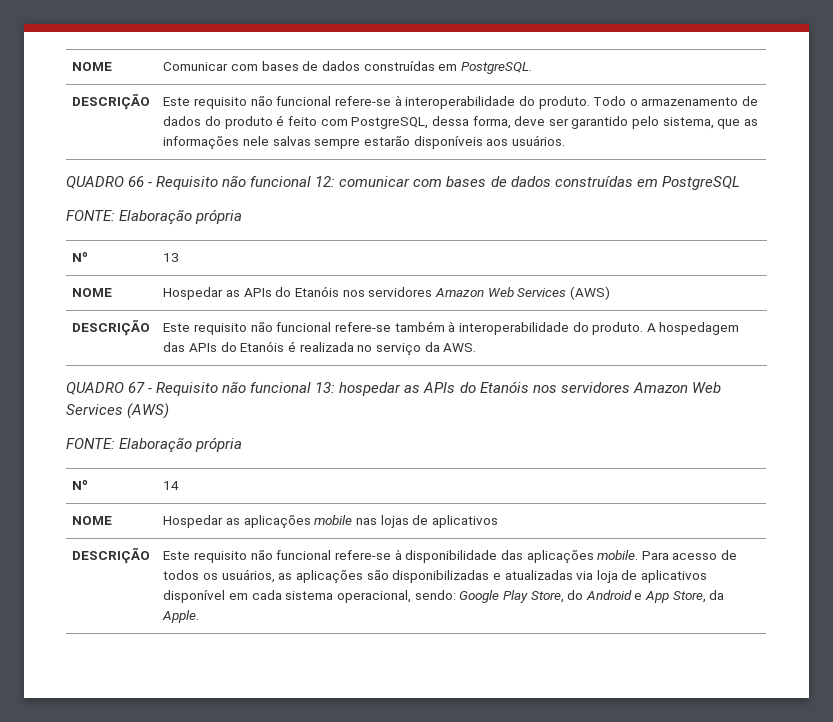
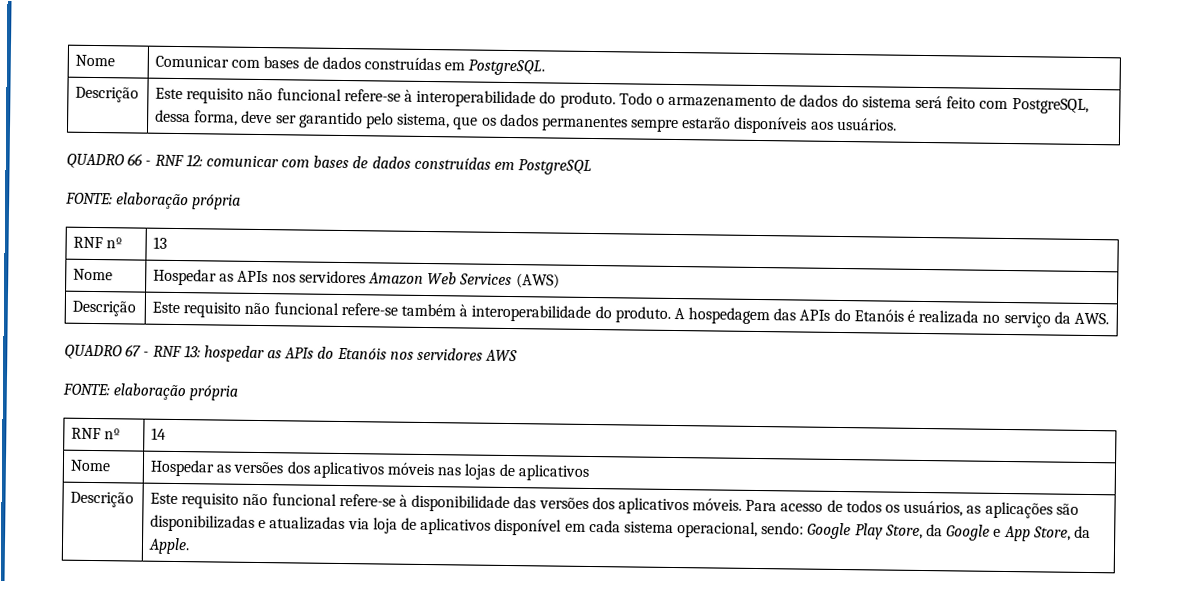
[72,62,113,71] NOME -> [75,54,116,67] Nome
[72,93,151,110] DESCRIÇÃO -> [75,86,140,103] Descrição
[224,115,285,129] produto é -> [861,95,944,109] sistema será
[744,119,759,126] [163,136,311,149] as informações nele salvas -> [481,113,628,132] os dados permanentes
[156,176,312,190] Requisito não funcional -> [154,154,184,167] RNF
[119,209,243,225] [72,252,89,262] Elaboração própria // Nº -> [116,192,242,210] [73,236,124,249] elaboração própria // RNF nº
[72,288,113,297] NOME -> [73,268,114,281] Nome
[275,286,610,300] [72,319,151,336] do Etanóis nos servidores Amazon Web Services (AWS) // DESCRIÇÃO -> [271,270,560,289] [72,300,137,317] nos servidores Amazon Web Services (AWS) // Descrição
[156,382,312,396] Requisito não funcional -> [152,345,182,358] RNF
[632,382,721,393] [66,403,170,419] [66,437,243,453] [72,480,89,490] Amazon Web Services (AWS) // FONTE: Elaboração própria // Nº -> [485,349,519,362] [62,383,239,401] [71,427,122,440] AWS // FONTE: elaboração própria // RNF nº
[72,516,113,525] [163,515,353,528] NOME | Hospedar as aplicações mobile -> [70,459,112,472] [150,459,435,479] Nome | Hospedar as versões dos aplicativos móveis
[72,547,151,564] DESCRIÇÃO -> [70,491,135,508] Descrição
[526,550,639,563] aplicações mobile. -> [538,497,743,515] versões dos aplicativos móveis.
[567,590,632,600] do Android -> [926,524,991,541] da Google

